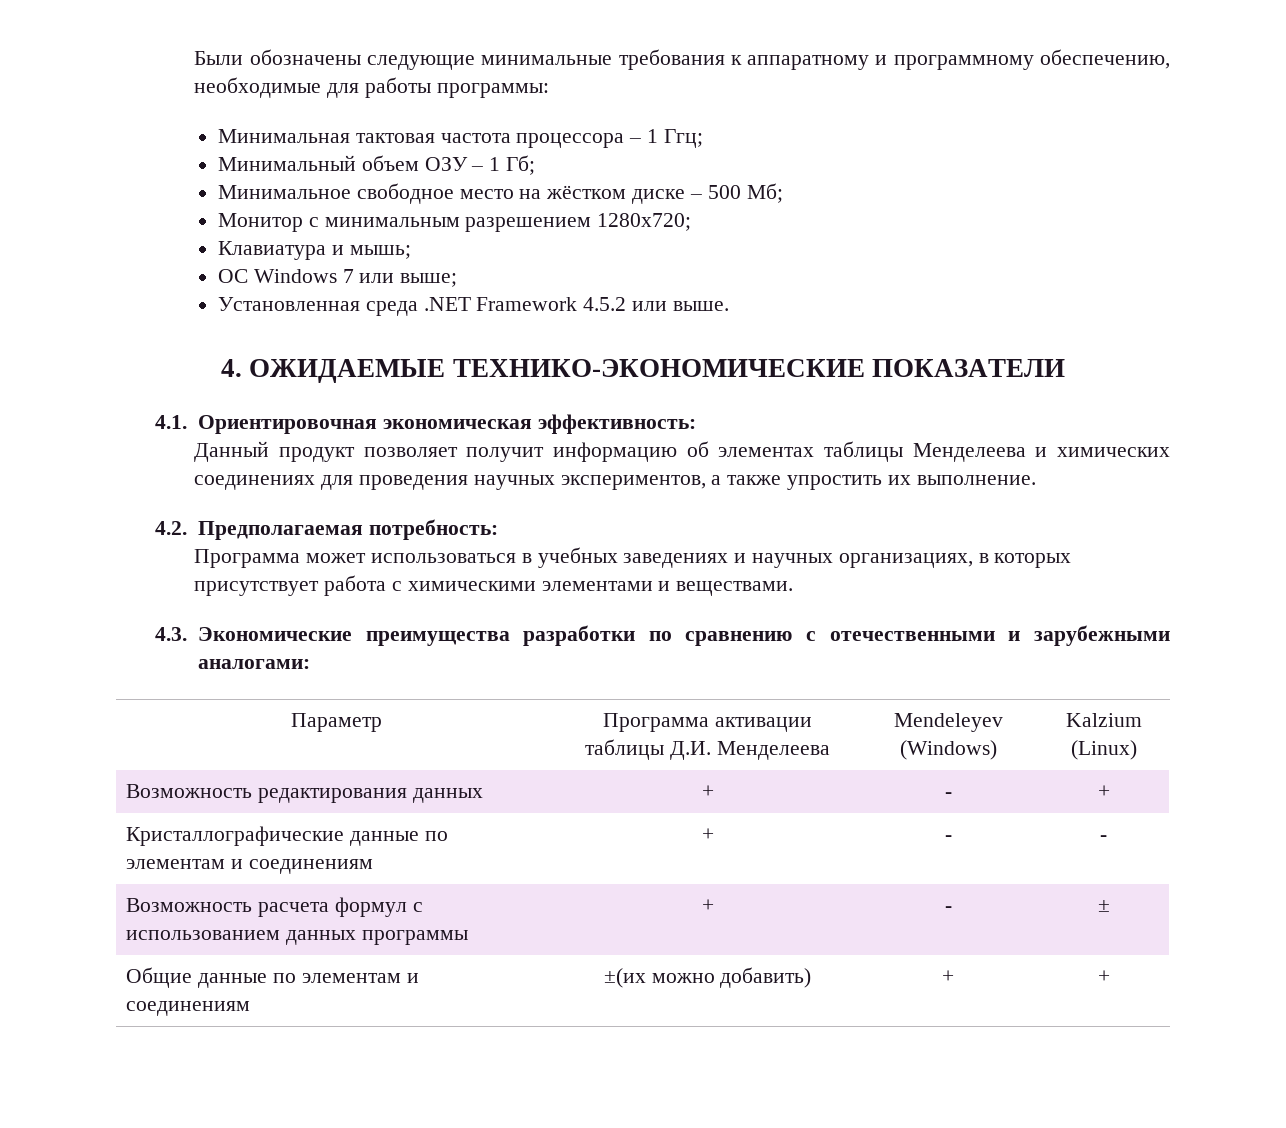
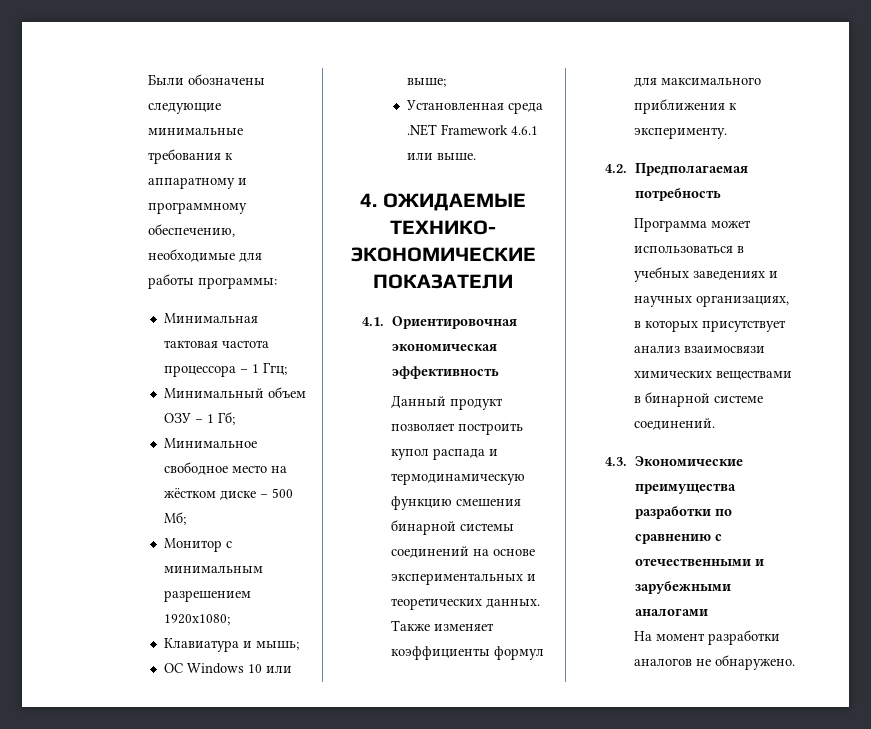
[597,213,692,231] 1280х720; -> [163,614,230,625] 1920х1080;
[342,269,354,283] 7 -> [247,664,262,673] 10
[583,297,627,311] 4.5.2 -> [510,126,538,135] 4.6.1
[537,414,696,434] эффективность: -> [391,366,499,379] эффективность
[466,441,1170,462] [194,475,1036,490] получит информацию об элементах таблицы Менделеева и химических соединениях для проведения научных экспериментов, а также упростить их выполнение. -> [457,423,523,435] [390,448,498,460] [390,473,525,485] [390,496,521,510] [390,520,514,535] [390,546,535,558] [390,573,536,585] [390,598,540,610] [390,620,494,631] [390,646,544,660] [633,77,761,87] [633,99,737,114] [633,127,727,139] построить купол распада и термодинамическую функцию смешения бинарной системы соединений на основе экспериментальных и теоретических данных. Также изменяет коэффициенты формул для максимального приближения к эксперименту.
[368,519,498,540] потребность: -> [634,188,721,201] потребность
[324,575,794,596] работа с химическими элементами и веществами. -> [633,346,765,353] [633,370,792,380] [633,392,763,407] [633,418,715,430] анализ взаимосвязи химических веществами в бинарной системе соединений.
[197,659,310,669] [291,713,382,732] [603,713,812,732] [585,739,830,760] [893,713,1003,732] [899,740,997,760] [1065,713,1142,727] [1070,740,1137,760] [126,784,483,803] [701,785,714,798] [944,792,952,798] [1097,785,1110,798] [126,826,448,846] [126,859,373,874] [701,828,714,841] [944,835,952,841] [1100,835,1107,841] [126,897,423,917] [126,930,468,945] [701,899,714,912] [944,906,952,912] [1097,900,1110,912] [126,967,419,988] [126,1001,251,1016] [603,967,812,988] [942,970,954,983] [1097,970,1110,983] аналогами: // Параметр | Программа активации таблицы Д.И. Менделеева | Mendeleyev (Windows) | Kalzium (Linux) // Возможность редактирования данных | + | - | + // Кристаллографические данные по элементам и соединениям | + | - | - // Возможность расчета формул с использованием данных программы | + | - | ± // Общие данные по элементам и соединениям | ±(их можно добавить) | + | + -> [634,608,708,616] [633,630,780,645] [633,655,795,670] аналогами // На момент разработки аналогов не обнаружено.

